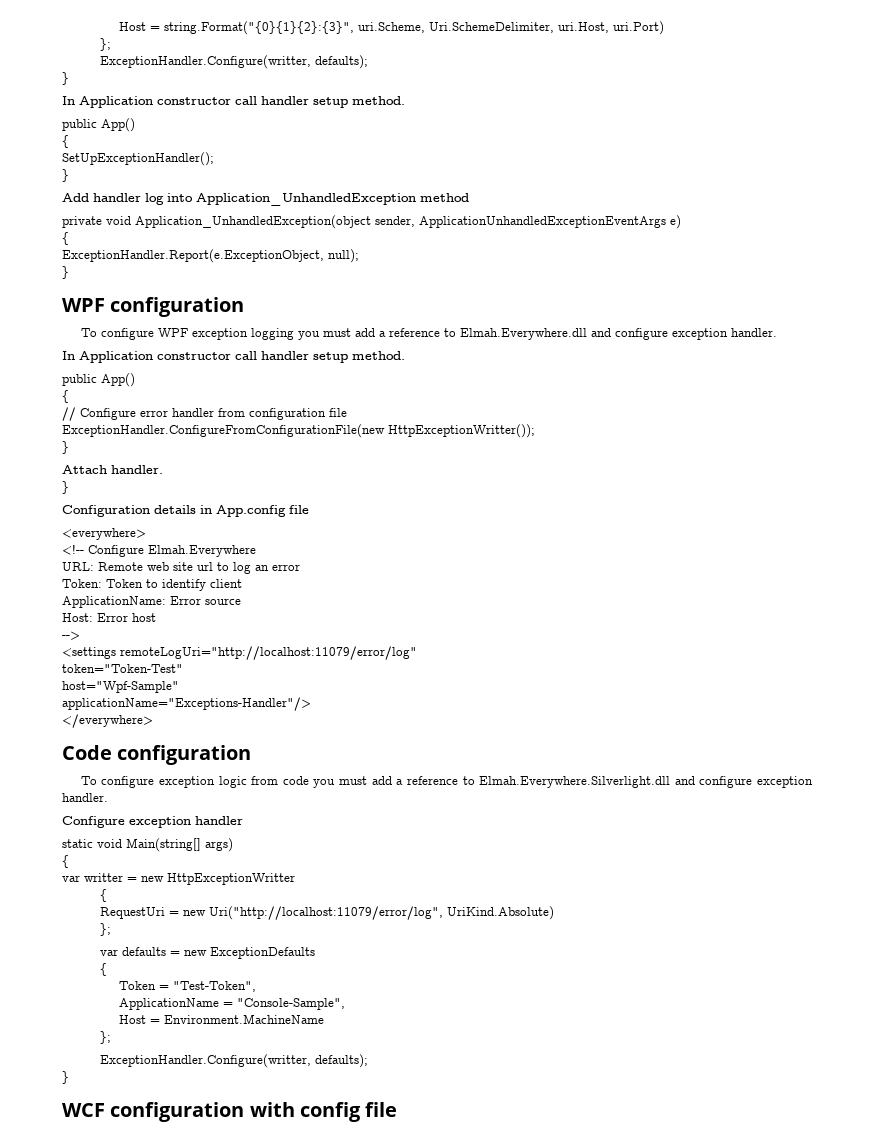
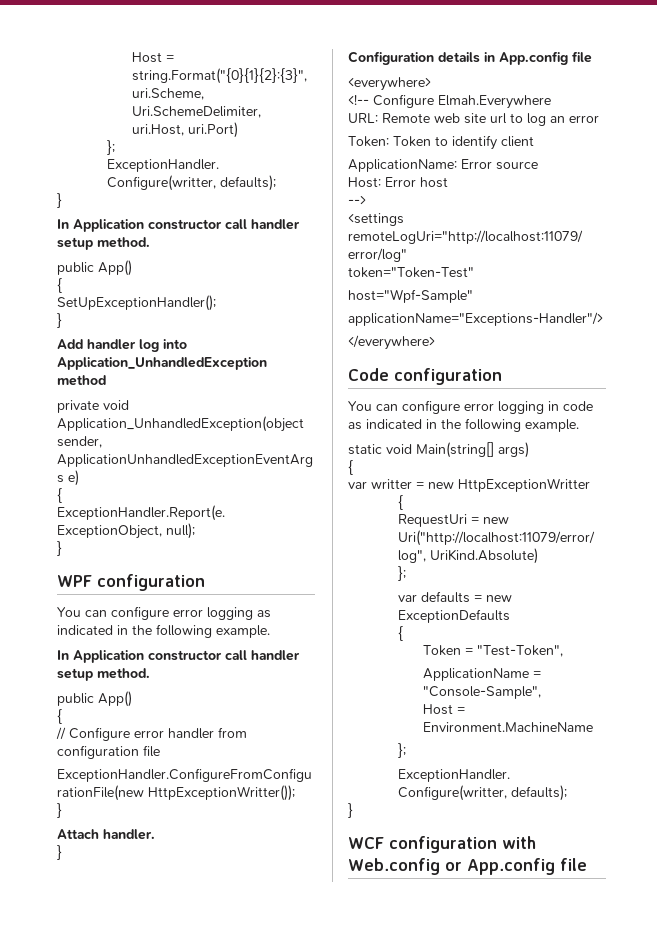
[80,328,777,340] To configure WPF exception logging you must add a reference to Elmah.Everywhere.dll and configure exception handler. -> [57,606,271,620] [57,624,270,638] You can configure error logging as indicated in the following example.
[80,776,814,788] [62,793,108,802] [62,816,243,828] To configure exception logic from code you must add a reference to Elmah.Everywhere.Silverlight.dll and configure exception handler. // Configure exception handler -> [348,400,593,414] [348,418,579,432] You can configure error logging in code as indicated in the following example.
[299,1102,361,1122] config -> [348,858,555,875] Web.config or App.config

